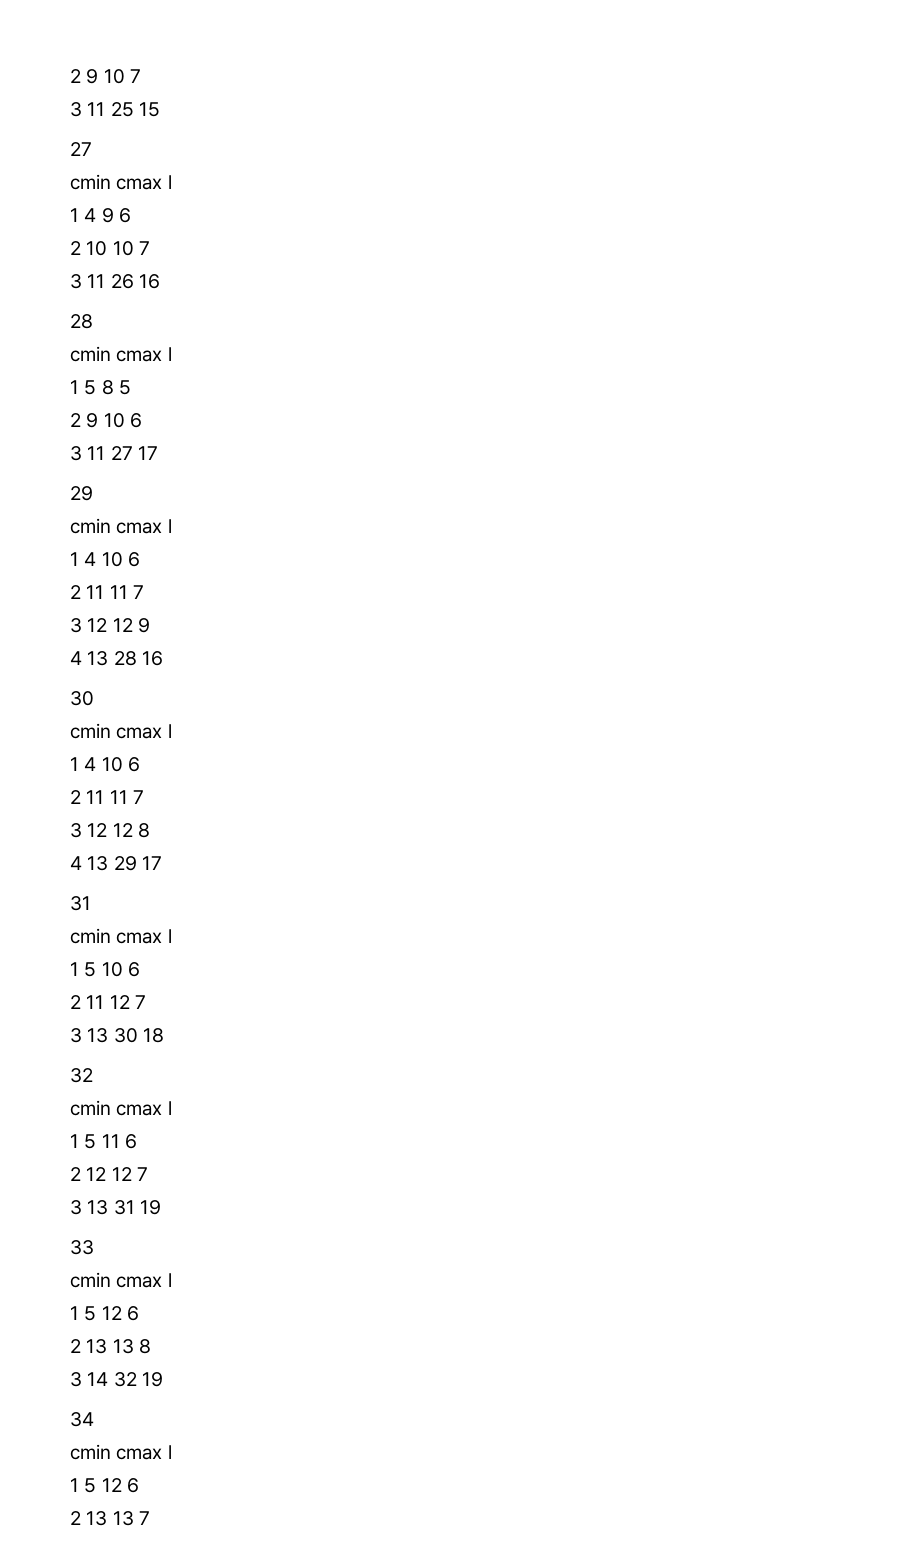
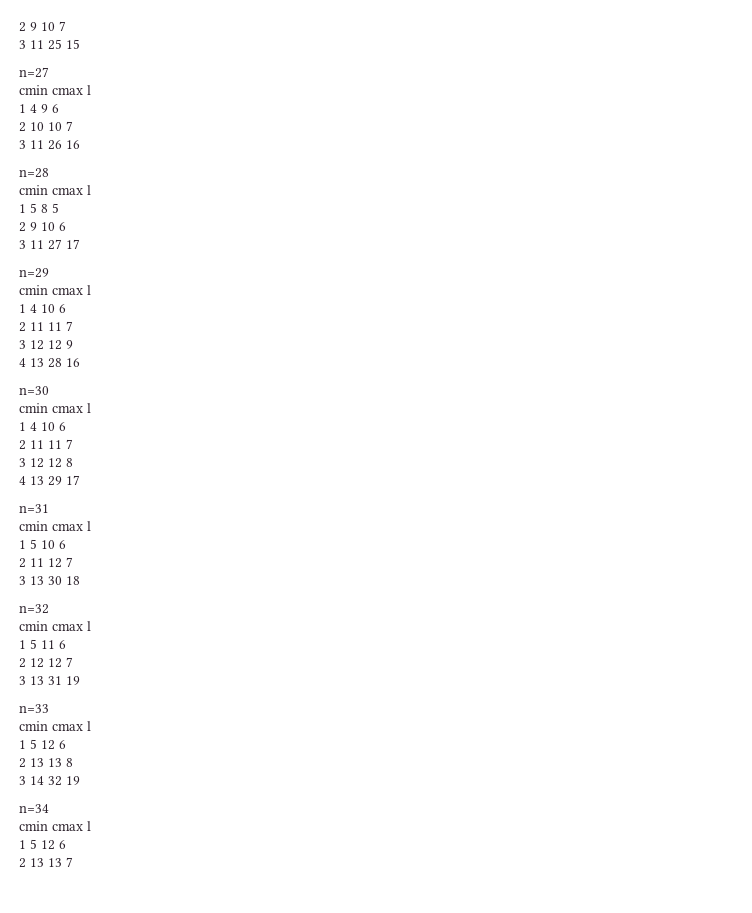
[70,142,92,156] 27 -> [19,67,49,78] n=27
[70,314,93,329] 28 -> [19,168,49,178] n=28
[70,486,93,501] 29 -> [19,268,49,278] n=29
[70,691,94,706] 30 -> [19,386,49,395] n=30
[70,896,91,911] 31 -> [19,504,49,513] n=31
[70,1068,93,1083] 32 -> [19,604,49,614] n=32
[70,1240,94,1255] 33 -> [19,704,49,713] n=33
[70,1412,94,1427] 34 -> [19,804,49,813] n=34

